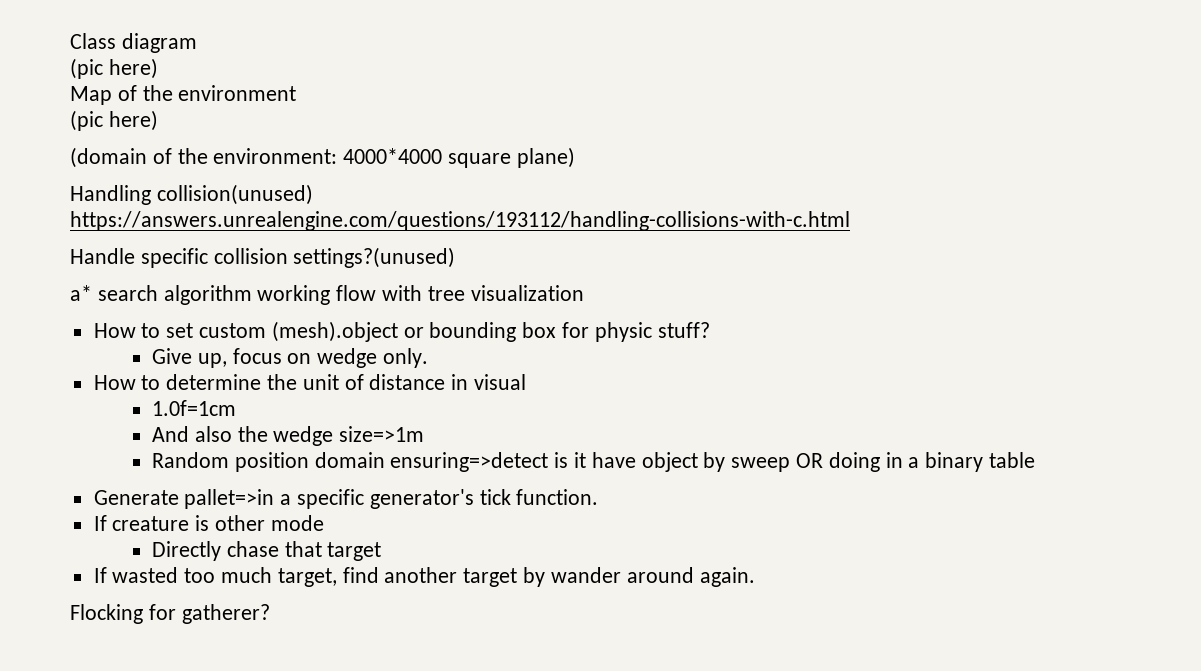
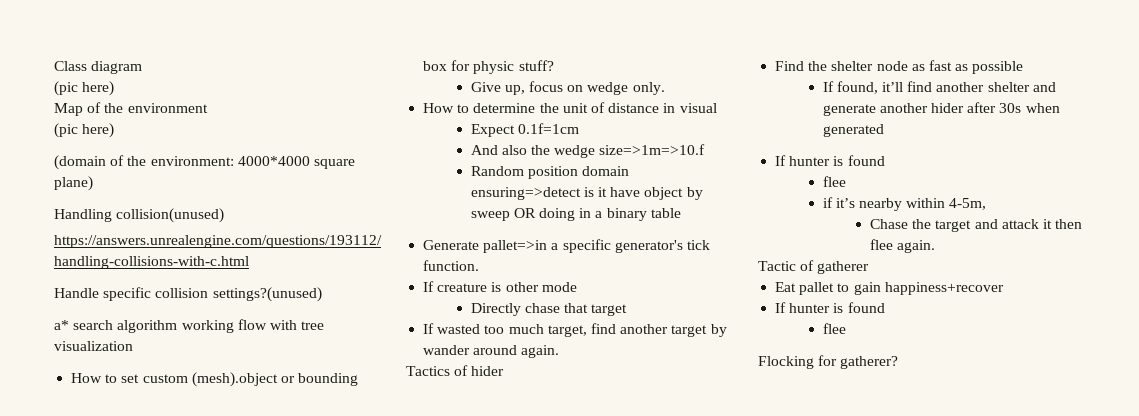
[151,400,236,416] 1.0f=1cm -> [470,123,579,137] Expect 0.1f=1cm
[339,426,425,442] size=>1m -> [599,144,706,155] size=>1m=>10.f
(755, 577) none -> [406,365,505,376] [775,60,1024,74] [822,81,1056,94] [822,102,1060,116] [822,124,884,137] [775,155,885,166] [822,176,846,187] [822,197,987,211] [870,219,1083,232] [870,239,936,253] [758,260,870,274] [775,282,1004,295] [775,302,885,313] [822,323,846,334] // Tactics of hider // Find the shelter node as fast as possible // If found, it’ll find another shelter and generate another hider after 30s when generated // If hunter is found // flee // if it’s nearby within 4-5m, // Chase the target and attack it then flee again. // Tactic of gatherer // Eat pallet to gain happiness+recover // If hunter is found // flee

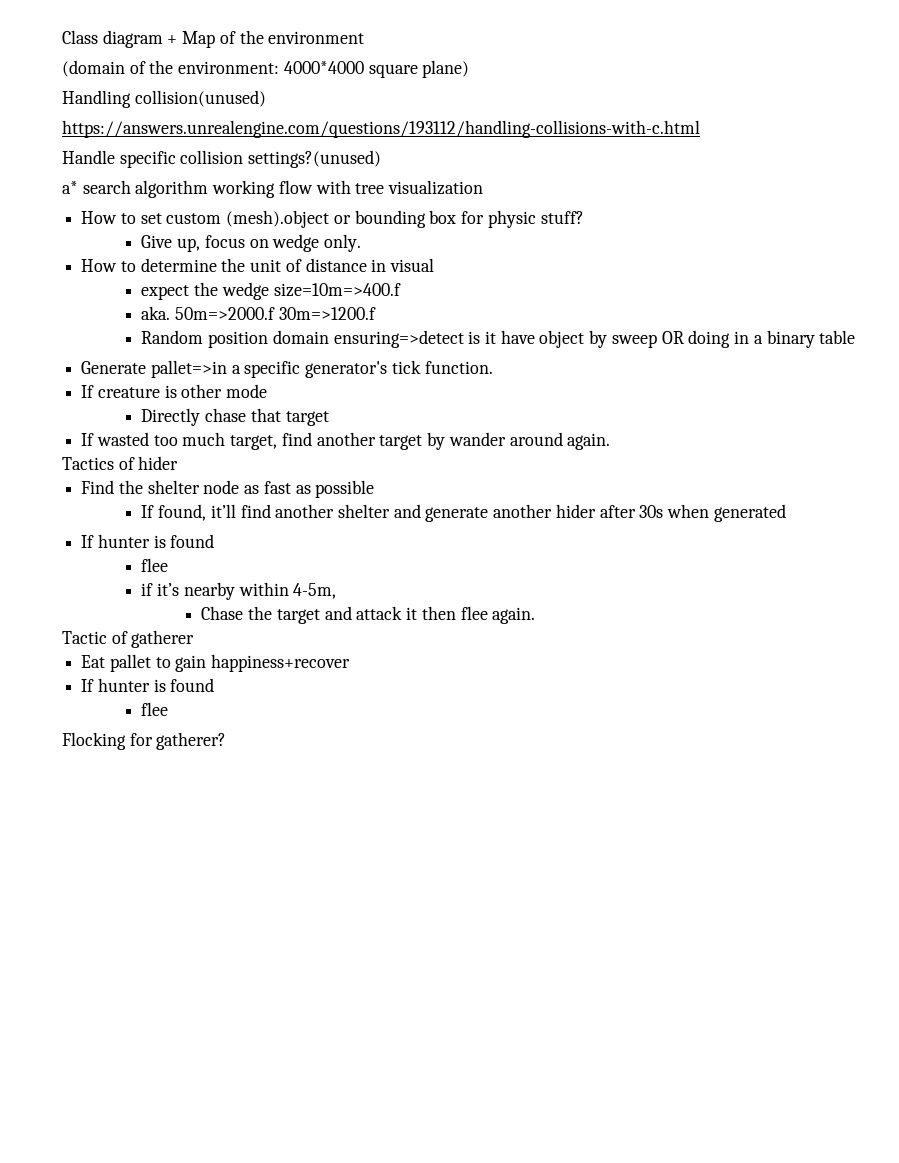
[54,81,115,96] // (pic here) // -> [167,35,178,44] +
[54,123,115,138] // (pic here) -> (365, 37) none
[470,123,579,137] [470,144,706,158] Expect 0.1f=1cm // And also the wedge size=>1m=>10.f -> [141,282,401,300] [141,306,376,320] expect the wedge size=10m=>400.f // aka. 50m=>2000.f 30m=>1200.f

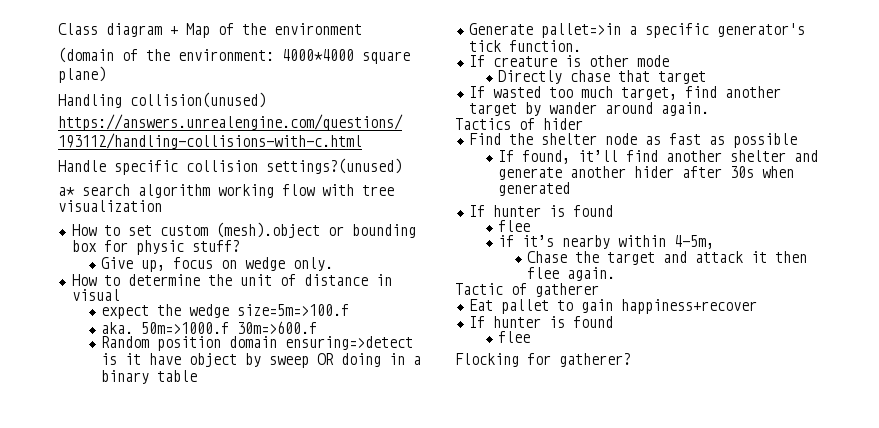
[273,283,401,297] size=10m=>400.f -> [236,304,349,316] size=5m=>100.f
[175,307,376,320] 50m=>2000.f 30m=>1200.f -> [140,321,317,334] 50m=>1000.f 30m=>600.f

